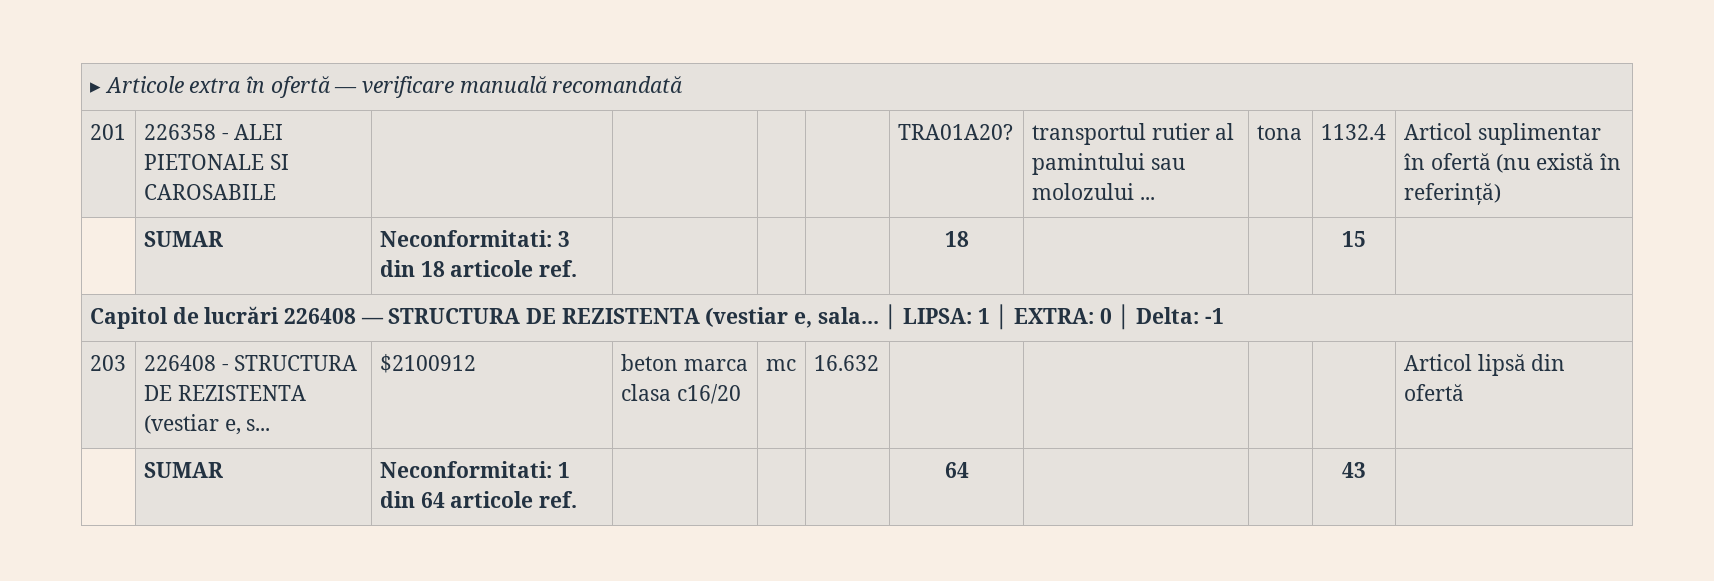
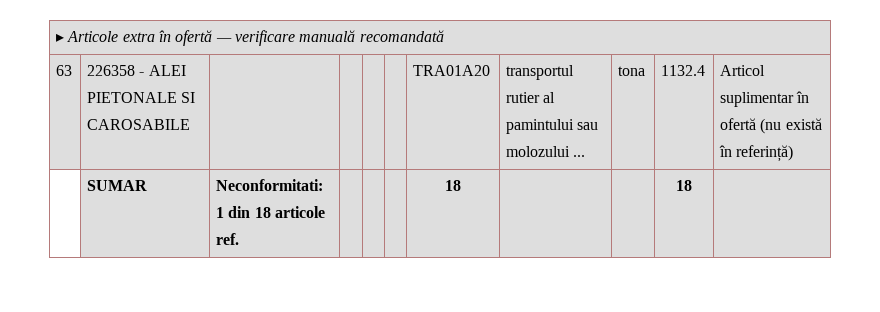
[89,124,126,140] 201 -> [56,65,73,76] 63
[897,124,1013,140] TRA01A20? -> [413,65,491,76] TRA01A20
[557,231,570,247] 3 -> [216,207,225,218] 1
[1342,231,1366,247] [89,304,1224,330] [89,355,126,371] [143,355,358,371] [143,385,306,401] [143,414,271,435] [379,354,476,373] [620,354,748,371] [620,384,741,404] [765,359,796,371] [813,355,879,371] [1403,354,1566,376] [1403,384,1464,401] [143,462,223,478] [379,461,570,478] [379,491,577,508] [944,462,969,478] [1342,462,1366,478] 15 | // Capitol de lucrări 226408 — STRUCTURA DE REZISTENTA (vestiar e, sala... │ LIPSA: 1 │ EXTRA: 0 │ Delta: -1 // 203 | 226408 - STRUCTURA DE REZISTENTA (vestiar e, s... | $2100912 | beton marca clasa c16/20 | mc | 16.632 | | | | | Articol lipsă din ofertă // | SUMAR | Neconformitati: 1 din 64 articole ref. | | | | 64 | | | 43 -> [676,180,692,191] 18

